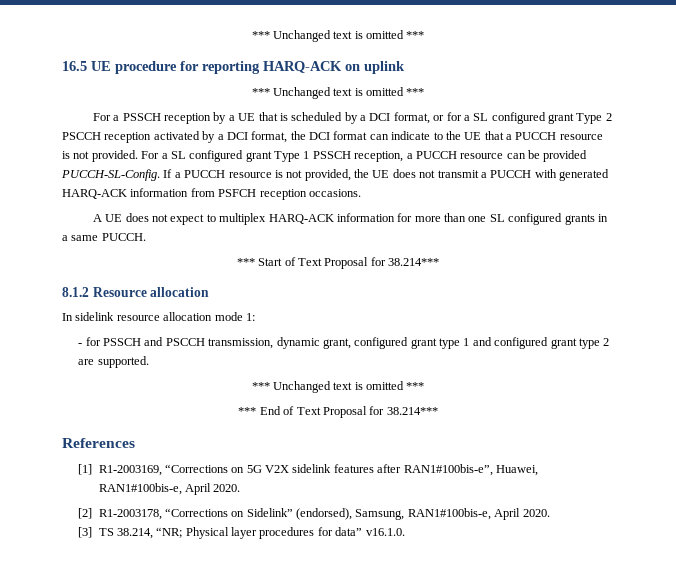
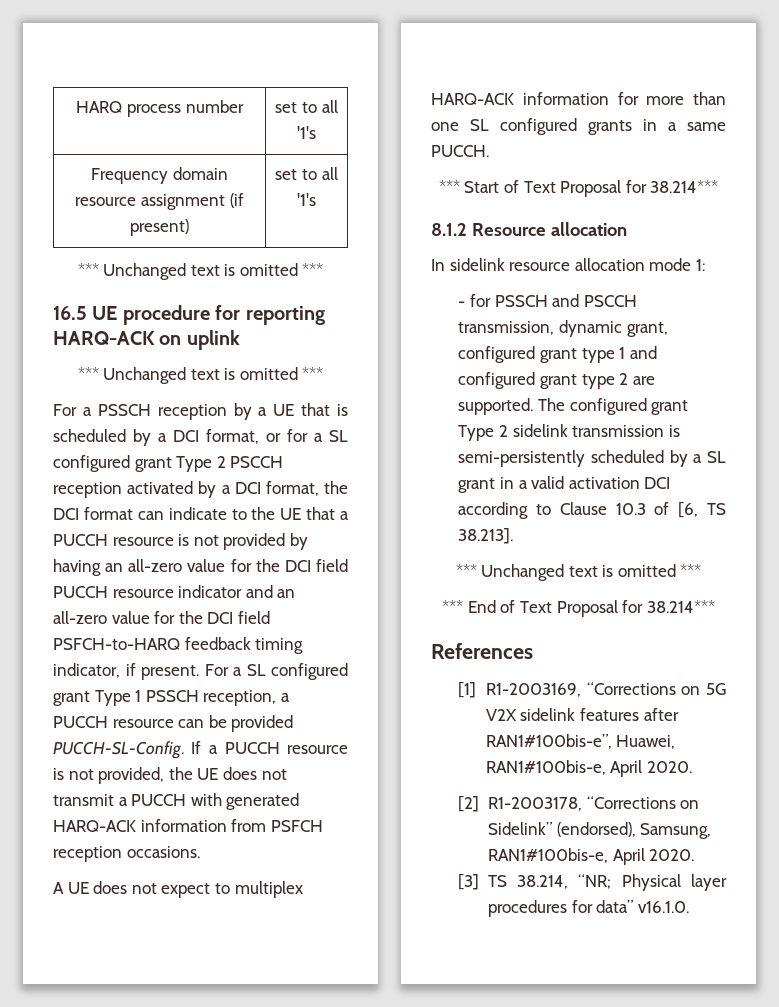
(251, 35) none -> [76,100,244,117] [275,100,338,113] [297,126,316,139] [91,167,228,184] [75,193,244,210] [130,219,189,236] [275,167,338,180] [297,193,316,206] HARQ process number | set to all '1's // Frequency domain resource assignment (if present) | set to all '1's //
[91,150,138,162] provided. -> [223,533,308,550] [53,559,348,576] [53,585,296,598] [53,611,270,624] [53,637,304,654] [53,663,200,680] provided by having an all-zero value for the DCI field PUCCH resource indicator and an all-zero value for the DCI field PSFCH-to-HARQ feedback timing indicator, if present.
(149, 362) none -> [538,398,689,415] [458,424,680,441] [458,450,726,467] [458,476,671,493] [458,502,726,519] [458,528,514,544] The configured grant Type 2 sidelink transmission is semi-persistently scheduled by a SL grant in a valid activation DCI according to Clause 10.3 of [6, TS 38.213].

